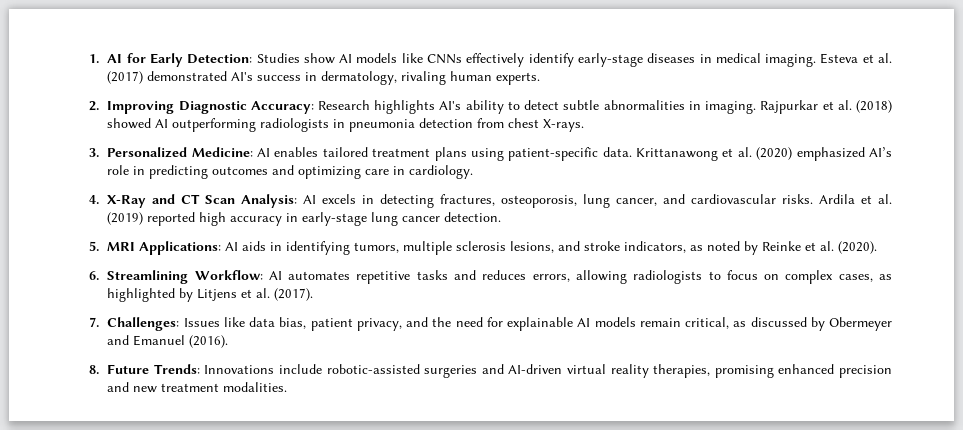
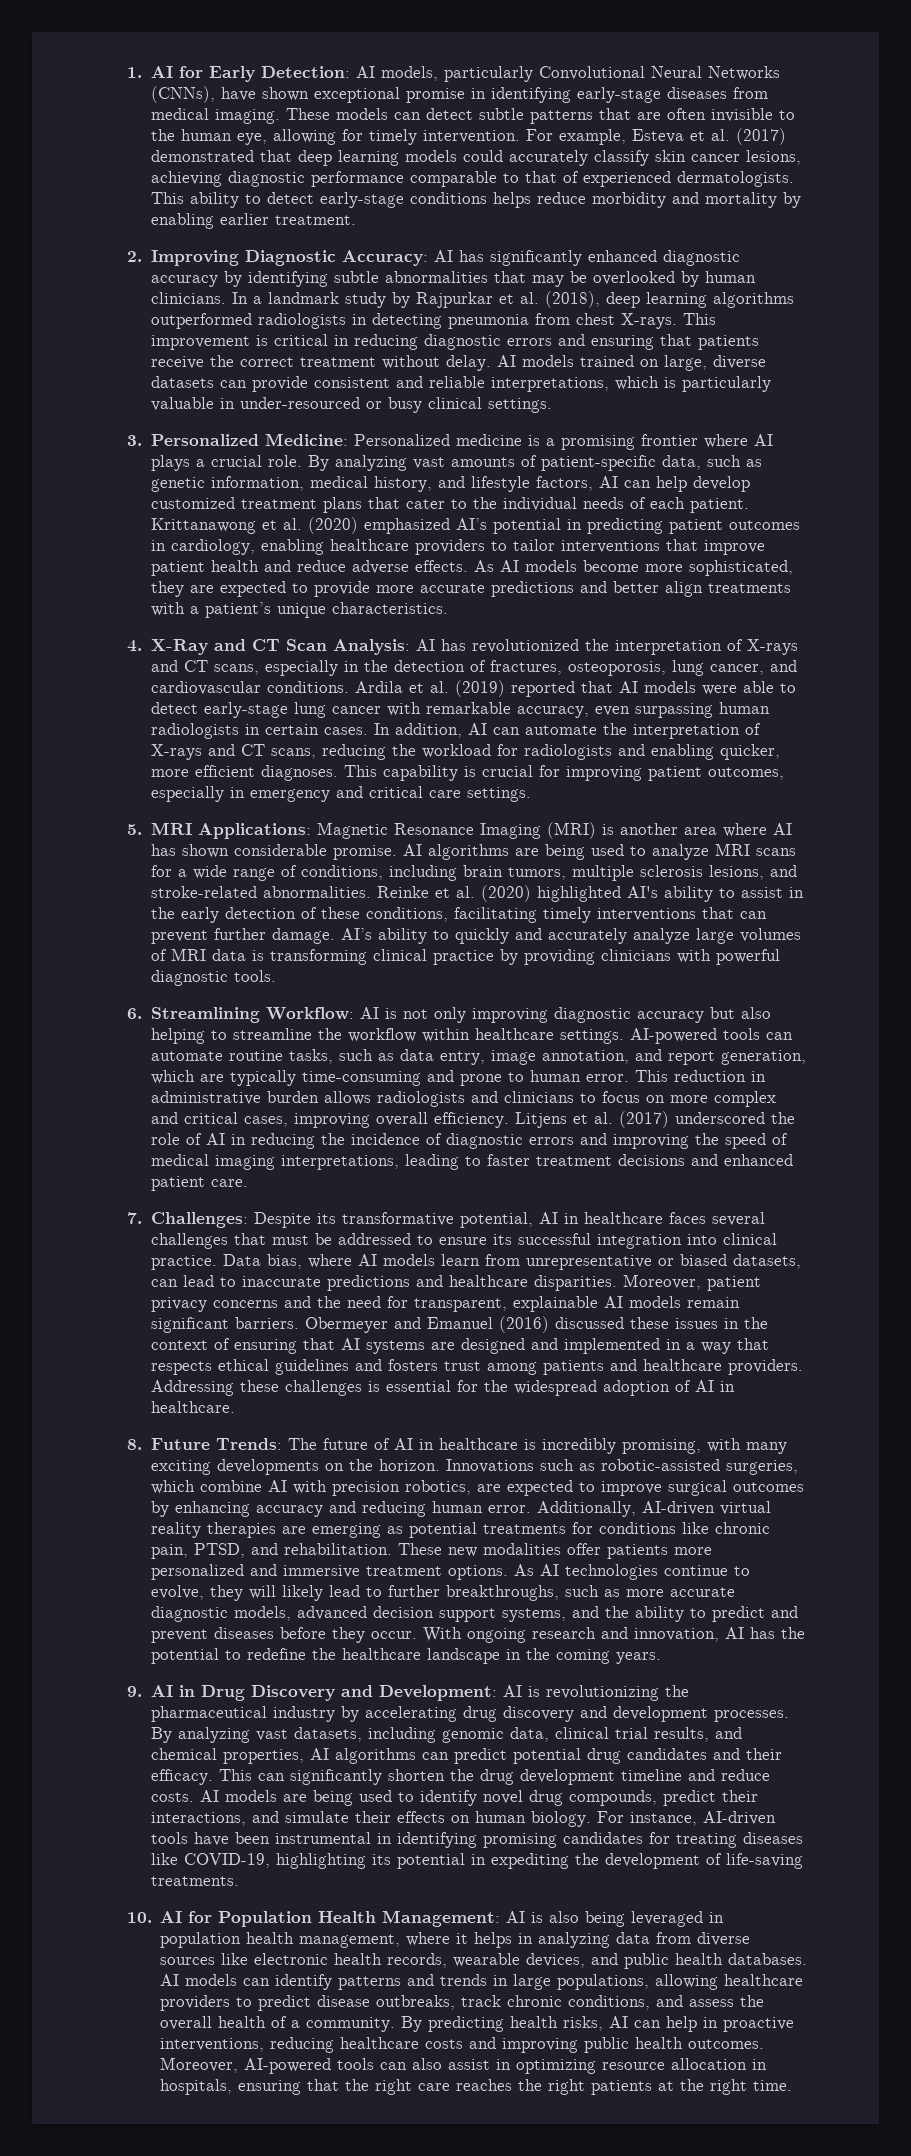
[256,53,574,67] Studies show AI models like CNNs effectively identify -> [355,66,780,82] [150,86,571,103] AI models, particularly Convolutional Neural Networks (CNNs), have shown exceptional promise in identifying
[699,54,712,63] in -> [732,87,768,99] from
(817, 60) none -> [285,108,795,124] [150,129,626,145] These models can detect subtle patterns that are often invisible to the human eye, allowing for timely intervention. For example,
[231,71,541,85] [89,100,892,114] [107,118,585,132] [89,147,632,161] AI's success in dermatology, rivaling human experts. // 2. Improving Diagnostic Accuracy: Research highlights AI's ability to detect subtle abnormalities in imaging. Rajpurkar et al. (2018) showed AI outperforming radiologists in pneumonia detection from chest X-rays. // 3. Personalized Medicine: AI enables tailored treatment plans using patient-specific data. -> [259,150,801,166] [150,171,794,187] [150,192,801,208] [150,213,356,229] [126,250,740,266] [150,271,756,287] [150,291,794,308] [150,313,716,329] [150,334,759,350] [150,355,766,371] [150,376,771,392] [150,397,552,413] [126,433,773,450] [150,455,762,471] [150,476,750,492] [150,497,749,513] that deep learning models could accurately classify skin cancer lesions, achieving diagnostic performance comparable to that of experienced dermatologists. This ability to detect early-stage conditions helps reduce morbidity and mortality by enabling earlier treatment. // 2. Improving Diagnostic Accuracy: AI has significantly enhanced diagnostic accuracy by identifying subtle abnormalities that may be overlooked by human clinicians. In a landmark study by Rajpurkar et al. (2018), deep learning algorithms outperformed radiologists in detecting pneumonia from chest X-rays. This improvement is critical in reducing diagnostic errors and ensuring that patients receive the correct treatment without delay. AI models trained on large, diverse datasets can provide consistent and reliable interpretations, which is particularly valuable in under-resourced or busy clinical settings. // 3. Personalized Medicine: Personalized medicine is a promising frontier where AI plays a crucial role. By analyzing vast amounts of patient-specific data, such as genetic information, medical history, and lifestyle factors, AI can help develop customized treatment plans that cater to the individual needs of each patient.
[107,165,130,175] role -> [492,518,561,534] potential
[212,165,474,179] outcomes and optimizing care in cardiology. -> [668,519,800,534] [150,539,765,555] [150,560,793,576] [150,581,791,597] [150,602,448,618] patient outcomes in cardiology, enabling healthcare providers to tailor interventions that improve patient health and reduce adverse effects. As AI models become more sophisticated, they are expected to provide more accurate predictions and better align treatments with a patient’s unique characteristics.
[322,194,435,208] excels in detecting -> [440,639,798,655] [150,660,486,676] has revolutionized the interpretation of X-rays and CT scans, especially in the detection of
[782,194,814,204] risks. -> [266,681,349,693] conditions.
[199,212,502,226] [89,241,351,255] high accuracy in early-stage lung cancer detection. // 5. MRI Applications: AI aids in identifying -> [580,681,796,695] [150,702,770,718] [150,723,761,739] [150,744,780,760] [150,765,784,781] [150,786,531,802] [126,822,792,839] [150,843,796,860] [150,865,503,881] that AI models were able to detect early-stage lung cancer with remarkable accuracy, even surpassing human radiologists in certain cases. In addition, AI can automate the interpretation of X-rays and CT scans, reducing the workload for radiologists and enabling quicker, more efficient diagnoses. This capability is crucial for improving patient outcomes, especially in emergency and critical care settings. // 5. MRI Applications: Magnetic Resonance Imaging (MRI) is another area where AI has shown considerable promise. AI algorithms are being used to analyze MRI scans for a wide range of conditions, including brain
[584,241,878,255] [89,270,892,284] [107,288,314,302] [89,317,402,331] stroke indicators, as noted by Reinke et al. (2020). // 6. Streamlining Workflow: AI automates repetitive tasks and reduces errors, allowing radiologists to focus on complex cases, as highlighted by Litjens et al. (2017). // 7. Challenges: Issues like data bias, patient privacy, -> [150,885,804,902] [150,907,767,923] [150,928,801,944] [150,948,780,965] [150,970,276,986] [126,1007,771,1023] [150,1028,793,1044] [150,1049,806,1065] [150,1070,766,1086] [150,1091,776,1107] [150,1111,795,1128] [150,1133,788,1149] [150,1154,793,1170] [150,1176,248,1191] [126,1212,765,1228] [150,1233,777,1249] [150,1254,801,1270] [150,1274,761,1291] [150,1297,278,1312] stroke-related abnormalities. Reinke et al. (2020) highlighted AI's ability to assist in the early detection of these conditions, facilitating timely interventions that can prevent further damage. AI’s ability to quickly and accurately analyze large volumes of MRI data is transforming clinical practice by providing clinicians with powerful diagnostic tools. // 6. Streamlining Workflow: AI is not only improving diagnostic accuracy but also helping to streamline the workflow within healthcare settings. AI-powered tools can automate routine tasks, such as data entry, image annotation, and report generation, which are typically time-consuming and prone to human error. This reduction in administrative burden allows radiologists and clinicians to focus on more complex and critical cases, improving overall efficiency. Litjens et al. (2017) underscored the role of AI in reducing the incidence of diagnostic errors and improving the speed of medical imaging interpretations, leading to faster treatment decisions and enhanced patient care. // 7. Challenges: Despite its transformative potential, AI in healthcare faces several challenges that must be addressed to ensure its successful integration into clinical practice. Data bias, where AI models learn from unrepresentative or biased datasets, can lead to inaccurate predictions and healthcare disparities. Moreover, patient privacy concerns
(503, 322) none -> [413,1298,507,1312] transparent,
[685,317,893,331] [107,335,229,348] [89,364,893,378] [107,382,288,393] critical, as discussed by Obermeyer and Emanuel (2016). // 8. Future Trends: Innovations include robotic-assisted surgeries and AI-driven virtual reality therapies, promising enhanced precision and new treatment modalities. -> [150,1316,768,1333] [150,1338,769,1354] [150,1359,803,1375] [150,1380,735,1396] [150,1401,235,1413] [126,1438,787,1454] [150,1459,798,1475] [150,1480,804,1496] [150,1501,771,1517] [150,1522,770,1538] [150,1543,712,1559] [150,1564,750,1580] [150,1585,735,1601] [150,1606,798,1622] [150,1627,805,1643] [150,1648,661,1664] [126,1685,689,1701] [150,1706,789,1722] [150,1727,742,1743] [150,1748,782,1764] [150,1769,770,1785] [150,1790,758,1806] [150,1811,776,1827] [150,1832,803,1848] [150,1853,803,1869] [150,1876,239,1886] [126,1910,725,1927] [160,1932,751,1948] [160,1953,808,1969] [160,1974,804,1990] [160,1995,765,2011] [160,2016,795,2032] [160,2037,765,2053] [160,2057,768,2074] [160,2079,793,2095] significant barriers. Obermeyer and Emanuel (2016) discussed these issues in the context of ensuring that AI systems are designed and implemented in a way that respects ethical guidelines and fosters trust among patients and healthcare providers. Addressing these challenges is essential for the widespread adoption of AI in healthcare. // 8. Future Trends: The future of AI in healthcare is incredibly promising, with many exciting developments on the horizon. Innovations such as robotic-assisted surgeries, which combine AI with precision robotics, are expected to improve surgical outcomes by enhancing accuracy and reducing human error. Additionally, AI-driven virtual reality therapies are emerging as potential treatments for conditions like chronic pain, PTSD, and rehabilitation. These new modalities offer patients more personalized and immersive treatment options. As AI technologies continue to evolve, they will likely lead to further breakthroughs, such as more accurate diagnostic models, advanced decision support systems, and the ability to predict and prevent diseases before they occur. With ongoing research and innovation, AI has the potential to redefine the healthcare landscape in the coming years. // 9. AI in Drug Discovery and Development: AI is revolutionizing the pharmaceutical industry by accelerating drug discovery and development processes. By analyzing vast datasets, including genomic data, clinical trial results, and chemical properties, AI algorithms can predict potential drug candidates and their efficacy. This can significantly shorten the drug development timeline and reduce costs. AI models are being used to identify novel drug compounds, predict their interactions, and simulate their effects on human biology. For instance, AI-driven tools have been instrumental in identifying promising candidates for treating diseases like COVID-19, highlighting its potential in expediting the development of life-saving treatments. // 10. AI for Population Health Management: AI is also being leveraged in population health management, where it helps in analyzing data from diverse sources like electronic health records, wearable devices, and public health databases. AI models can identify patterns and trends in large populations, allowing healthcare providers to predict disease outbreaks, track chronic conditions, and assess the overall health of a community. By predicting health risks, AI can help in proactive interventions, reducing healthcare costs and improving public health outcomes. Moreover, AI-powered tools can also assist in optimizing resource allocation in hospitals, ensuring that the right care reaches the right patients at the right time.

